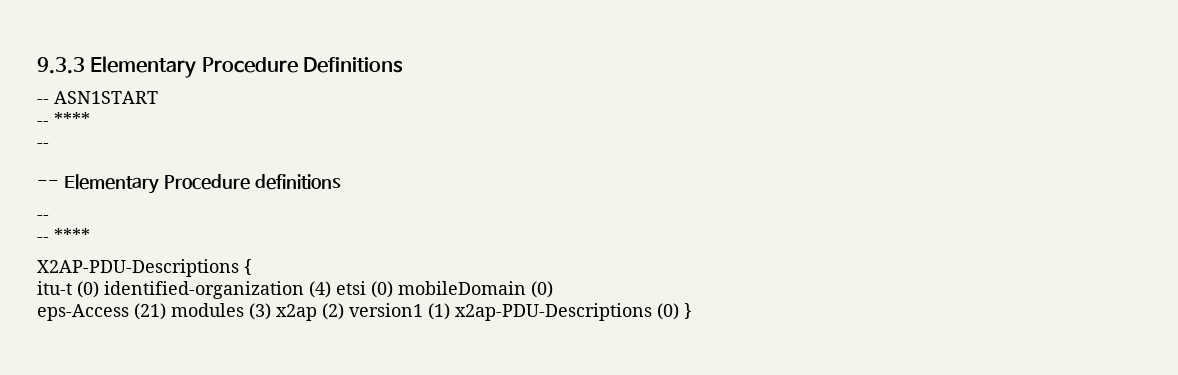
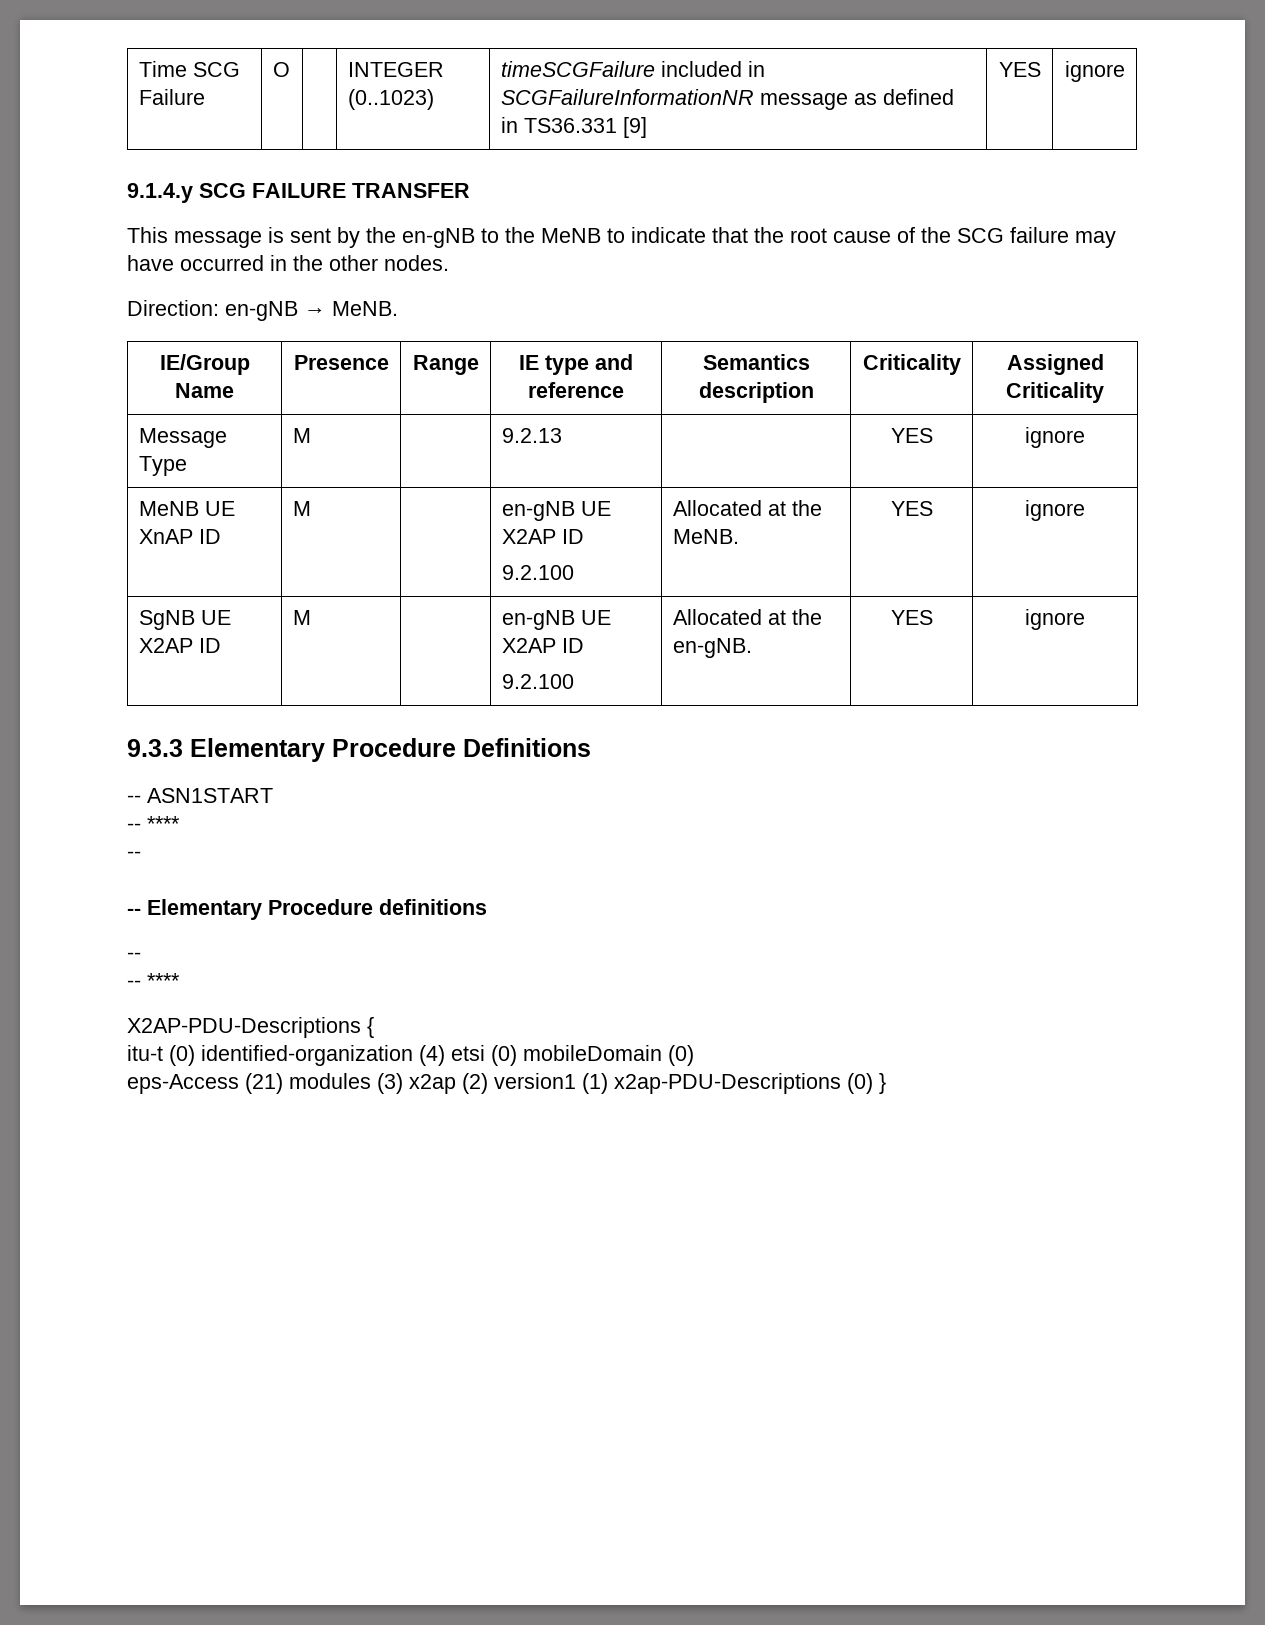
(37, 65) none -> [138,61,240,77] [138,89,205,105] [272,62,290,77] [347,62,444,77] [347,89,434,110] [500,61,765,77] [500,89,954,110] [500,117,647,138] [998,62,1041,77] [1064,61,1125,82] [127,183,470,203] [127,227,1116,248] [127,255,449,271] [127,300,398,321] [159,354,250,375] [175,383,234,398] [293,355,389,370] [412,355,479,375] [519,354,633,375] [528,382,624,398] [702,354,810,370] [698,382,814,403] [862,354,961,375] [1006,354,1104,375] [1006,382,1104,403] [138,428,227,448] [138,456,187,476] [292,428,311,443] [501,428,562,443] [890,428,933,443] [1025,427,1085,448] [138,501,235,516] [138,529,221,544] [292,501,311,516] [501,501,611,521] [501,529,584,544] [501,565,574,580] [672,500,822,516] [672,529,739,544] [890,501,933,516] [1025,500,1085,521] [138,610,231,630] [138,638,221,653] [292,610,311,625] [501,610,611,630] [501,638,584,653] [501,674,574,689] [672,609,822,625] [672,638,752,658] [890,610,933,625] [1025,609,1085,630] Time SCG Failure | O | | INTEGER (0..1023) | timeSCGFailure included in SCGFailureInformationNR message as defined in TS36.331 [9] | YES | ignore // 9.1.4.y SCG FAILURE TRANSFER // This message is sent by the en-gNB to the MeNB to indicate that the root cause of the SCG failure may have occurred in the other nodes. // Direction: en-gNB → MeNB. // IE/Group Name | Presence | Range | IE type and reference | Semantics description | Criticality | Assigned Criticality // Message Type | M | | 9.2.13 | | YES | ignore // MeNB UE XnAP ID | M | | en-gNB UE X2AP ID // 9.2.100 | Allocated at the MeNB. | YES | ignore // SgNB UE X2AP ID | M | | en-gNB UE X2AP ID // 9.2.100 | Allocated at the en-gNB. | YES | ignore //

